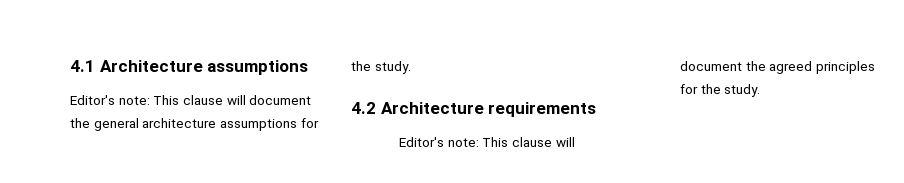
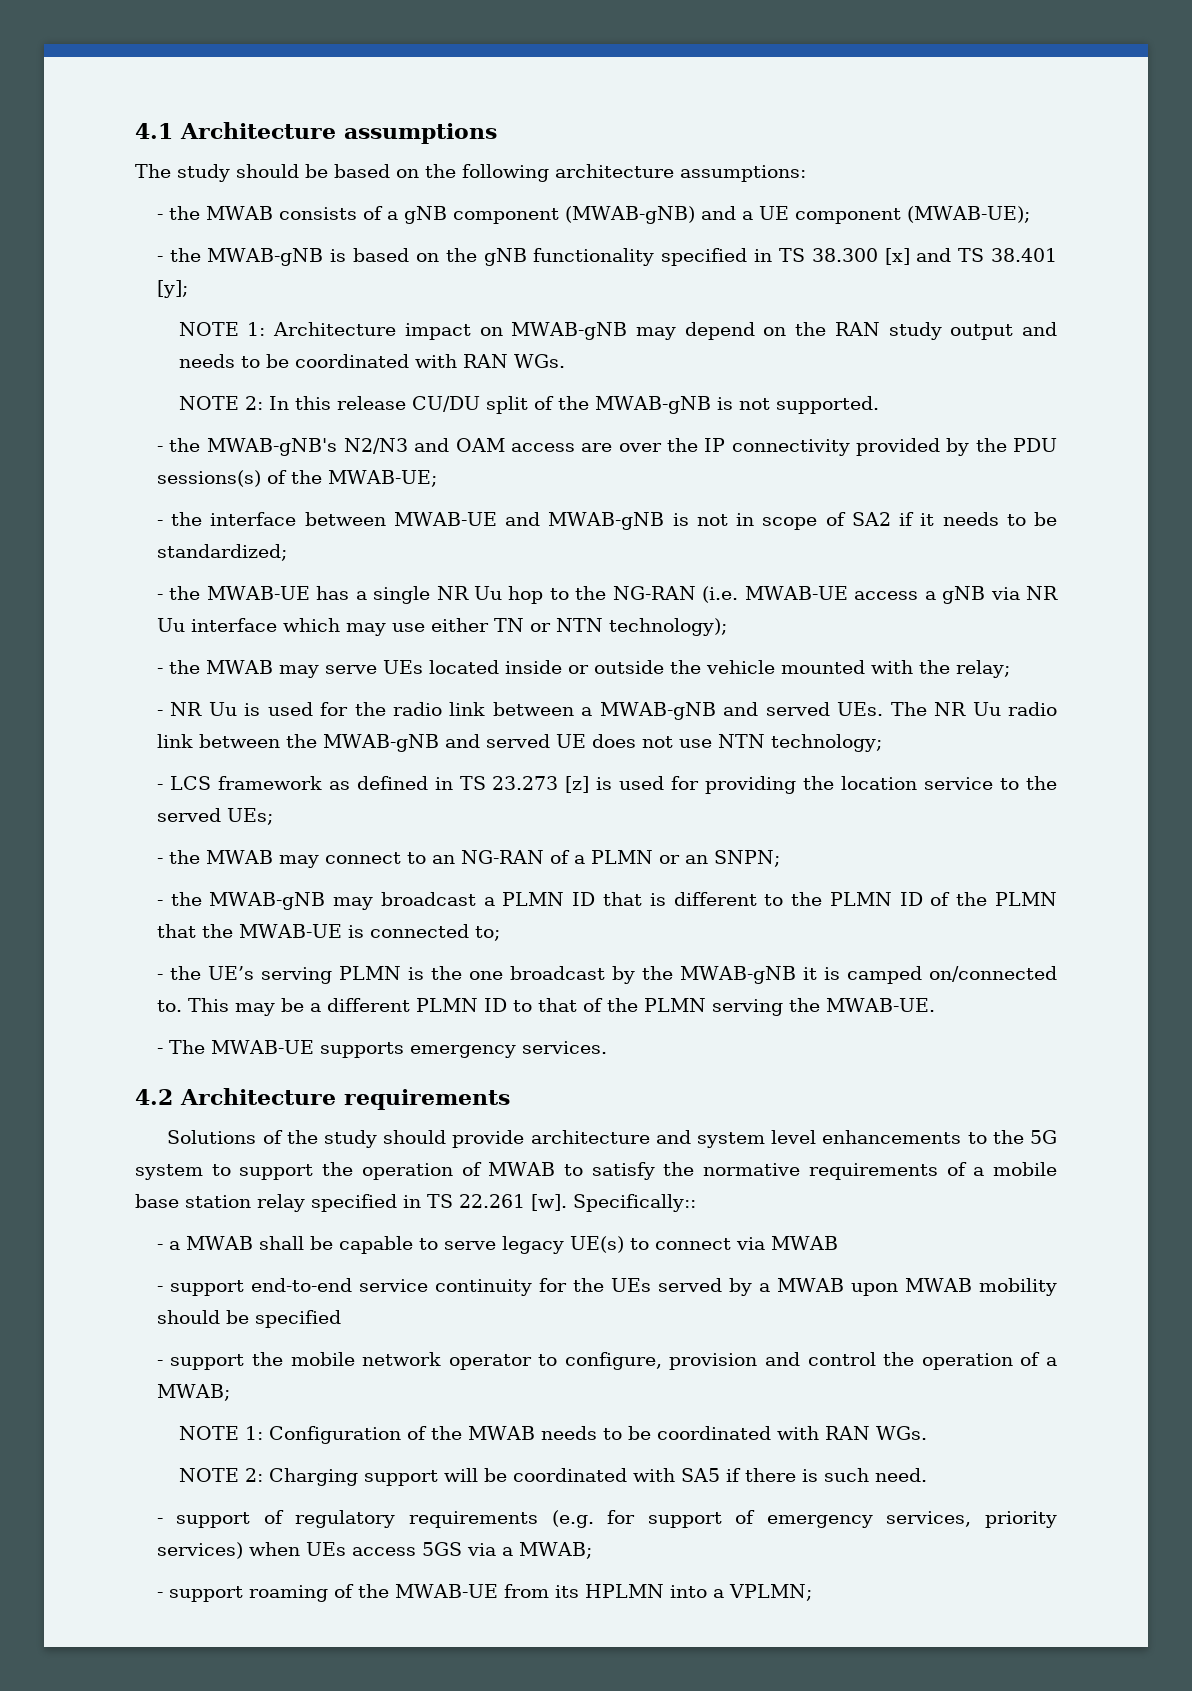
[70,95,312,105] [70,118,319,131] [351,61,411,74] [351,102,597,117] [398,137,575,147] [679,61,875,74] [679,84,761,97] Editor's note: This clause will document the general architecture assumptions for the study. // 4.2 Architecture requirements // Editor's note: This clause will document the agreed principles for the study. -> [135,164,806,182] [156,206,1030,224] [156,248,1058,266] [156,280,188,298] [178,322,1057,340] [178,354,565,368] [178,396,879,414] [156,438,1057,456] [156,470,437,487] [156,512,1058,530] [156,544,287,561] [156,586,1058,604] [156,618,727,636] [156,660,1010,678] [156,702,1057,720] [156,734,882,752] [156,776,1057,794] [156,808,273,825] [156,850,780,868] [156,892,1057,910] [156,924,500,941] [156,966,1057,984] [156,998,935,1016] [156,1040,607,1058] [135,1088,510,1110] [167,1130,1057,1148] [135,1162,1058,1180] [135,1194,696,1212] [156,1236,838,1254] [156,1278,1057,1296] [156,1310,341,1328] [156,1352,1057,1370] [156,1384,230,1401] [178,1426,927,1444] [178,1468,927,1486] [156,1510,1057,1528] [156,1542,592,1559] [156,1584,812,1602] The study should be based on the following architecture assumptions: // - the MWAB consists of a gNB component (MWAB-gNB) and a UE component (MWAB-UE); // - the MWAB-gNB is based on the gNB functionality specified in TS 38.300 [x] and TS 38.401 [y]; // NOTE 1: Architecture impact on MWAB-gNB may depend on the RAN study output and needs to be coordinated with RAN WGs. // NOTE 2: In this release CU/DU split of the MWAB-gNB is not supported. // - the MWAB-gNB's N2/N3 and OAM access are over the IP connectivity provided by the PDU sessions(s) of the MWAB-UE; // - the interface between MWAB-UE and MWAB-gNB is not in scope of SA2 if it needs to be standardized; // - the MWAB-UE has a single NR Uu hop to the NG-RAN (i.e. MWAB-UE access a gNB via NR Uu interface which may use either TN or NTN technology); // - the MWAB may serve UEs located inside or outside the vehicle mounted with the relay; // - NR Uu is used for the radio link between a MWAB-gNB and served UEs. The NR Uu radio link between the MWAB-gNB and served UE does not use NTN technology; // - LCS framework as defined in TS 23.273 [z] is used for providing the location service to the served UEs; // - the MWAB may connect to an NG-RAN of a PLMN or an SNPN; // - the MWAB-gNB may broadcast a PLMN ID that is different to the PLMN ID of the PLMN that the MWAB-UE is connected to; // - the UE’s serving PLMN is the one broadcast by the MWAB-gNB it is camped on/connected to. This may be a different PLMN ID to that of the PLMN serving the MWAB-UE. // - The MWAB-UE supports emergency services. // 4.2 Architecture requirements // Solutions of the study should provide architecture and system level enhancements to the 5G system to support the operation of MWAB to satisfy the normative requirements of a mobile base station relay specified in TS 22.261 [w]. Specifically:: // - a MWAB shall be capable to serve legacy UE(s) to connect via MWAB // - support end-to-end service continuity for the UEs served by a MWAB upon MWAB mobility should be specified // - support the mobile network operator to configure, provision and control the operation of a MWAB; // NOTE 1: Configuration of the MWAB needs to be coordinated with RAN WGs. // NOTE 2: Charging support will be coordinated with SA5 if there is such need. // - support of regulatory requirements (e.g. for support of emergency services, priority services) when UEs access 5GS via a MWAB; // - support roaming of the MWAB-UE from its HPLMN into a VPLMN;

